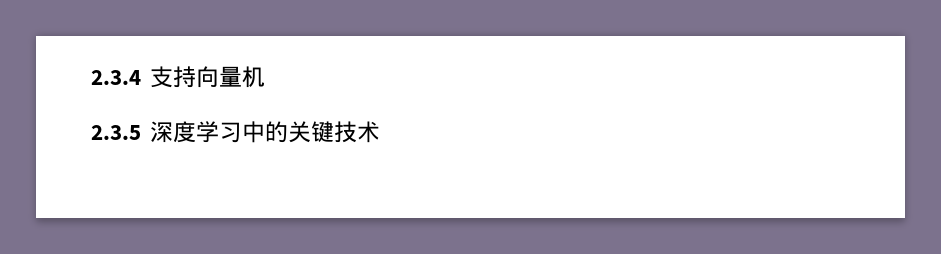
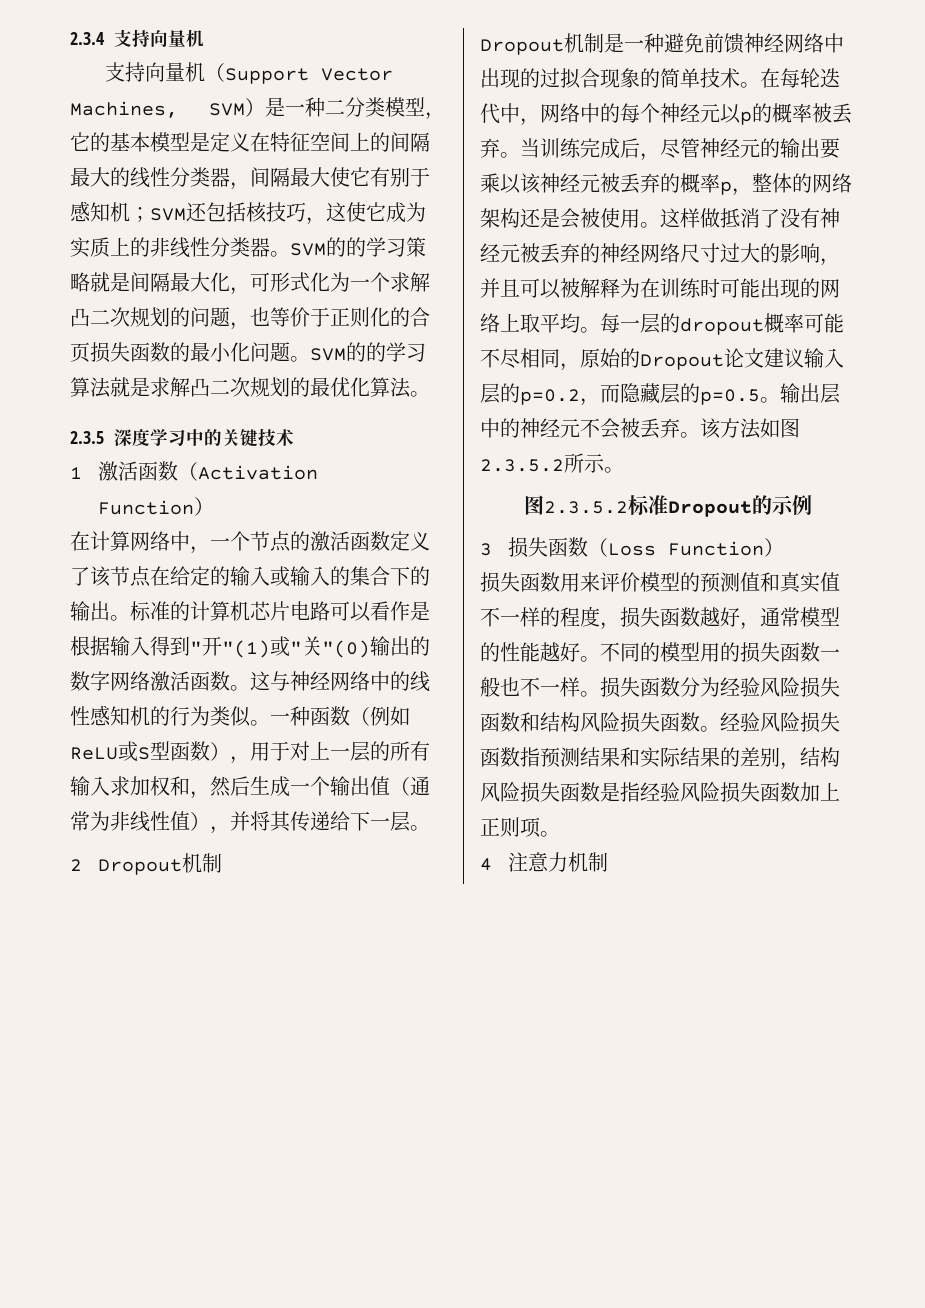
(265, 77) none -> [105,62,394,84] [70,97,445,120] [70,132,430,152] [70,167,430,190] [70,201,426,225] [70,237,426,258] [70,272,430,295] [70,307,430,330] [70,342,426,363] [70,377,430,398] // 支持向量机（Support Vector Machines, SVM）是一种二分类模型，它的基本模型是定义在特征空间上的间隔最大的线性分类器，间隔最大使它有别于感知机；SVM还包括核技巧，这使它成为实质上的非线性分类器。SVM的的学习策略就是间隔最大化，可形式化为一个求解凸二次规划的问题，也等价于正则化的合页损失函数的最小化问题。SVM的的学习算法就是求解凸二次规划的最优化算法。
(380, 132) none -> [70,461,318,481] [97,497,214,516] [70,531,430,554] [70,566,430,587] [70,601,430,622] [70,636,430,658] [70,671,430,692] [70,705,410,727] [70,741,430,764] [70,776,430,799] [70,811,430,834] [70,853,222,875] [480,33,844,55] [480,68,840,89] [480,103,852,126] [480,138,840,161] [480,173,852,196] [480,208,840,229] [480,243,840,266] [480,278,840,299] [480,313,844,335] [480,348,844,371] [480,383,840,406] [480,418,800,439] [480,453,624,473] [523,494,812,517] [480,537,784,558] [480,572,840,593] [480,606,840,630] [480,642,840,663] [480,677,840,698] [480,712,840,733] [480,747,840,770] [480,782,840,803] [480,817,560,838] [480,852,608,872] // 1激活函数（Activation Function） // 在计算网络中，一个节点的激活函数定义了该节点在给定的输入或输入的集合下的输出。标准的计算机芯片电路可以看作是根据输入得到"开"(1)或"关"(0)输出的数字网络激活函数。这与神经网络中的线性感知机的行为类似。一种函数（例如ReLU或S型函数），用于对上一层的所有输入求加权和，然后生成一个输出值（通常为非线性值），并将其传递给下一层。 // 2 Dropout机制 // Dropout机制是一种避免前馈神经网络中出现的过拟合现象的简单技术。在每轮迭代中，网络中的每个神经元以p的概率被丢弃。当训练完成后，尽管神经元的输出要乘以该神经元被丢弃的概率p，整体的网络架构还是会被使用。这样做抵消了没有神经元被丢弃的神经网络尺寸过大的影响，并且可以被解释为在训练时可能出现的网络上取平均。每一层的dropout概率可能不尽相同，原始的Dropout论文建议输入层的p=0.2，而隐藏层的p=0.5。输出层中的神经元不会被丢弃。该方法如图2.3.5.2所示。 // 图2.3.5.2标准Dropout的示例 // 3损失函数（Loss Function） // 损失函数用来评价模型的预测值和真实值不一样的程度，损失函数越好，通常模型的性能越好。不同的模型用的损失函数一般也不一样。损失函数分为经验风险损失函数和结构风险损失函数。经验风险损失函数指预测结果和实际结果的差别，结构风险损失函数是指经验风险损失函数加上正则项。 // 4注意力机制

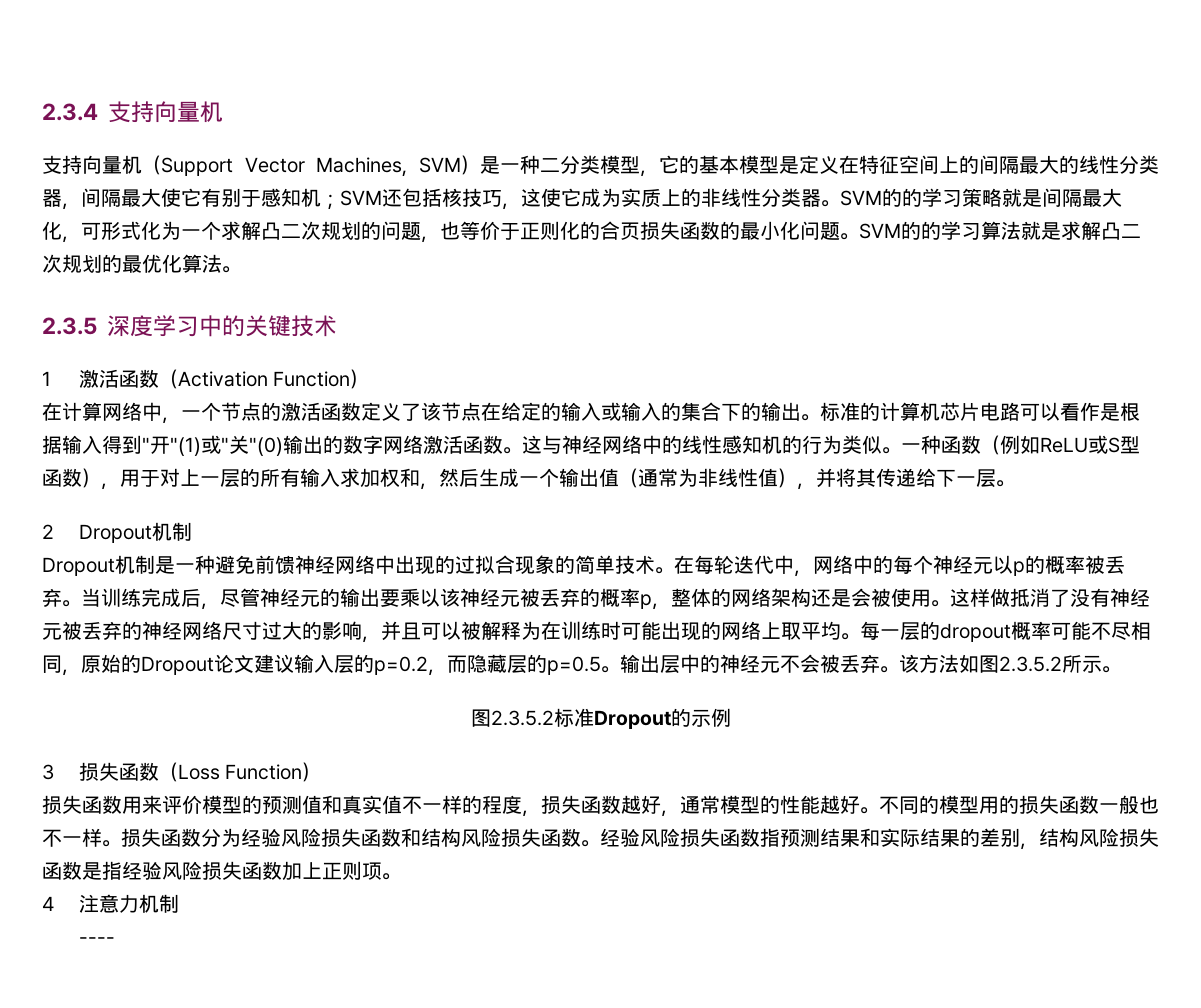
(608, 862) none -> [78,937,115,944] // ----

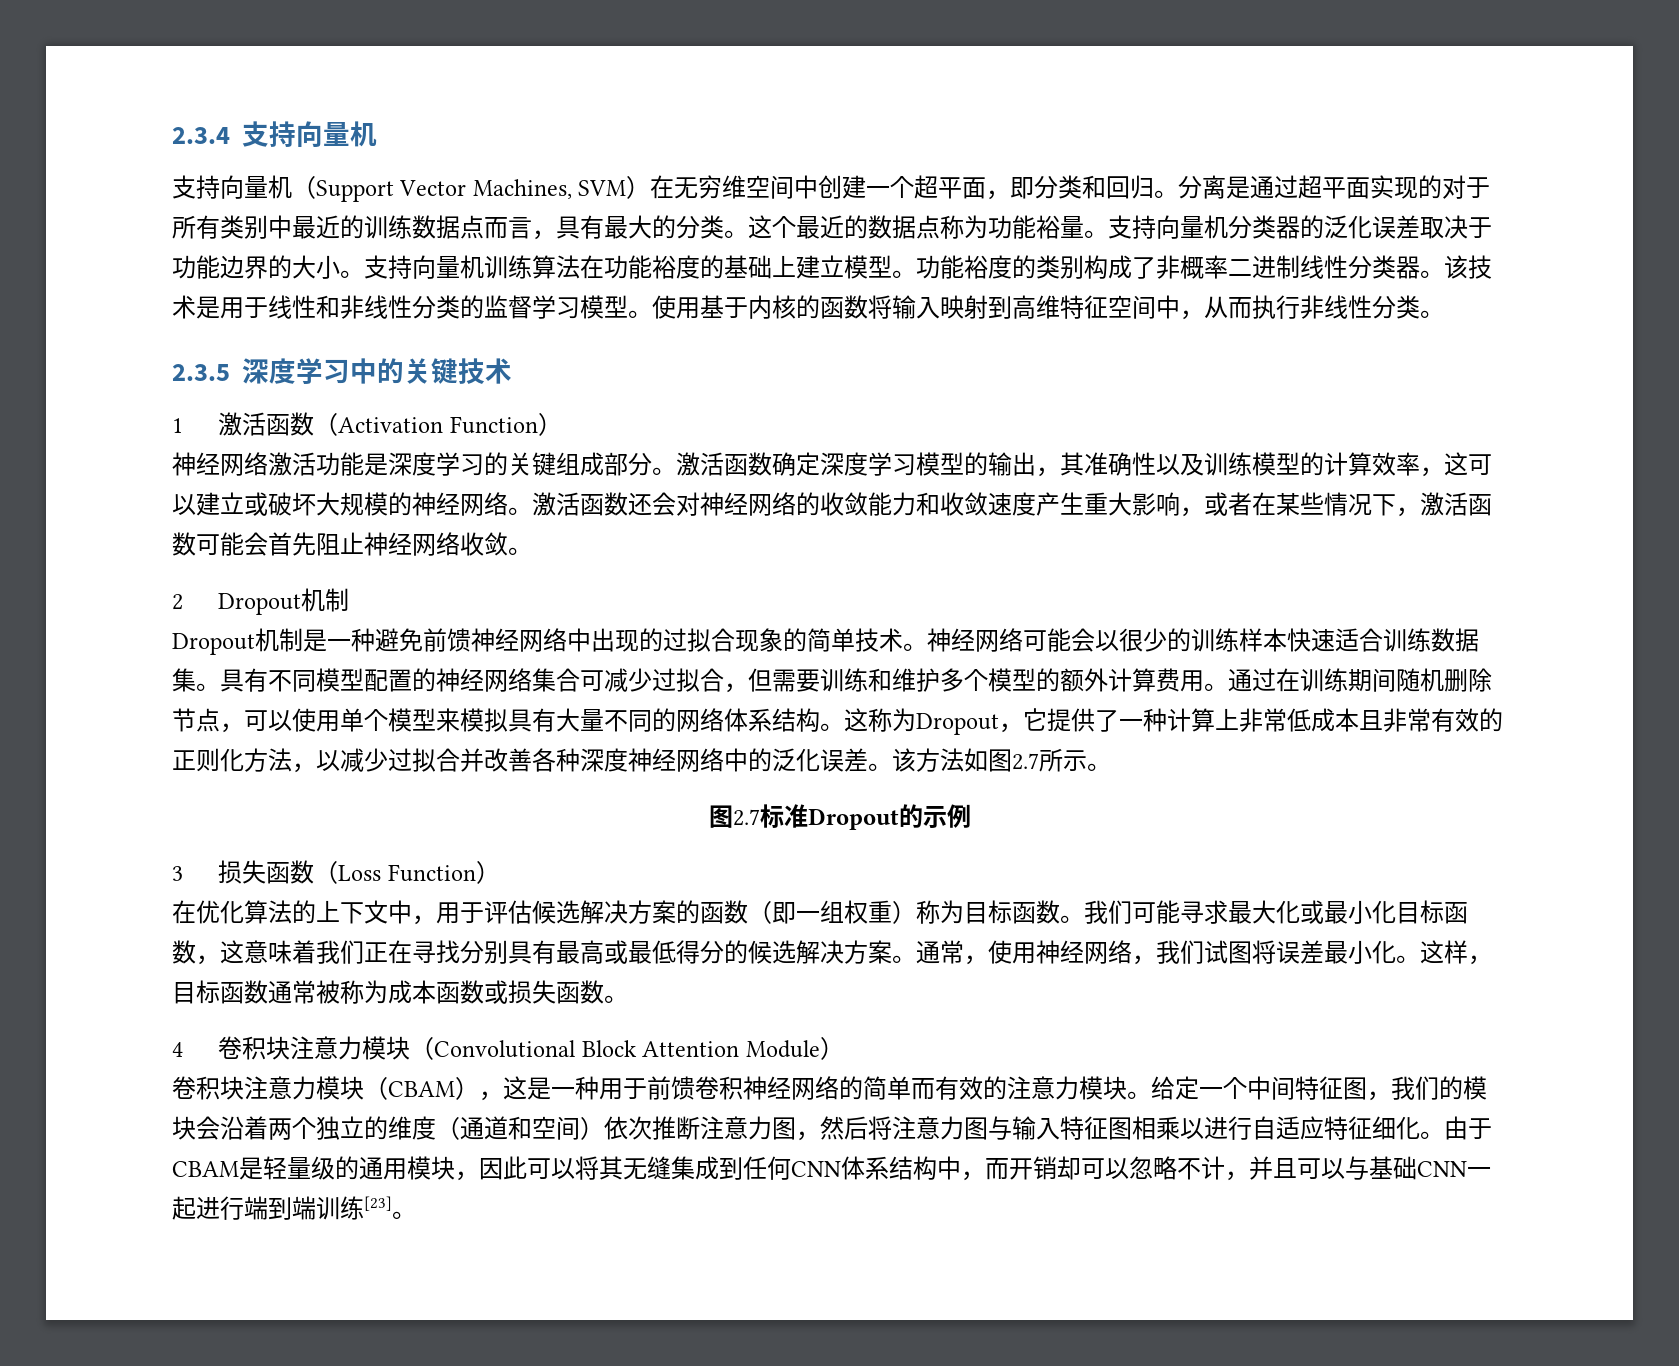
[479,155,1159,177] [42,188,1122,210] [42,221,1141,243] [42,254,222,273] 是一种二分类模型，它的基本模型是定义在特征空间上的间隔最大的线性分类器，间隔最大使它有别于感知机；SVM还包括核技巧，这使它成为实质上的非线性分类器。SVM的的学习策略就是间隔最大化，可形式化为一个求解凸二次规划的问题，也等价于正则化的合页损失函数的最小化问题。SVM的的学习算法就是求解凸二次规划的最优化算法 -> [650,175,1491,200] [172,215,1492,240] [172,255,1492,279] [172,295,1420,320] 在无穷维空间中创建一个超平面，即分类和回归。分离是通过超平面实现的对于所有类别中最近的训练数据点而言，具有最大的分类。这个最近的数据点称为功能裕量。支持向量机分类器的泛化误差取决于功能边界的大小。支持向量机训练算法在功能裕度的基础上建立模型。功能裕度的类别构成了非概率二进制线性分类器。该技术是用于线性和非线性分类的监督学习模型。使用基于内核的函数将输入映射到高维特征空间中，从而执行非线性分类
[42,402,1140,424] [42,435,1140,456] [42,468,996,490] 在计算网络中，一个节点的激活函数定义了该节点在给定的输入或输入的集合下的输出。标准的计算机芯片电路可以看作是根据输入得到"开"(1)或"关"(0)输出的数字网络激活函数。这与神经网络中的线性感知机的行为类似。一种函数（例如ReLU或S型函数），用于对上一层的所有输入求加权和，然后生成一个输出值（通常为非线性值），并将其传递给下一层 -> [172,452,1492,477] [172,492,1492,517] [172,532,508,556] 神经网络激活功能是深度学习的关键组成部分。激活函数确定深度学习模型的输出，其准确性以及训练模型的计算效率，这可以建立或破坏大规模的神经网络。激活函数还会对神经网络的收敛能力和收敛速度产生重大影响，或者在某些情况下，激活函数可能会首先阻止神经网络收敛
[674,555,1125,577] [42,588,1150,610] [42,621,1151,643] [42,654,880,676] 在每轮迭代中，网络中的每个神经元以p的概率被丢弃。当训练完成后，尽管神经元的输出要乘以该神经元被丢弃的概率p，整体的网络架构还是会被使用。这样做抵消了没有神经元被丢弃的神经网络尺寸过大的影响，并且可以被解释为在训练时可能出现的网络上取平均。每一层的dropout概率可能不尽相同，原始的Dropout论文建议输入层的p=0.2，而隐藏层的p=0.5。输出层中的神经元不会被丢弃 -> [927,628,1479,652] [172,668,1492,693] [172,708,1503,735] [172,748,868,773] 神经网络可能会以很少的训练样本快速适合训练数据集。具有不同模型配置的神经网络集合可减少过拟合，但需要训练和维护多个模型的额外计算费用。通过在训练期间随机删除节点，可以使用单个模型来模拟具有大量不同的网络体系结构。这称为Dropout，它提供了一种计算上非常低成本且非常有效的正则化方法，以减少过拟合并改善各种深度神经网络中的泛化误差
[999,656,1062,672] 2.3.5.2 -> [1012,753,1039,770] 2.7
[490,710,554,726] 2.3.5.2 -> [732,809,760,826] 2.7
[42,795,1159,817] [42,828,1159,850] [42,861,401,881] [42,894,179,913] [78,937,115,944] 损失函数用来评价模型的预测值和真实值不一样的程度，损失函数越好，通常模型的性能越好。不同的模型用的损失函数一般也不一样。损失函数分为经验风险损失函数和结构风险损失函数。经验风险损失函数指预测结果和实际结果的差别，结构风险损失函数是指经验风险损失函数加上正则项。 // 4注意力机制 // ---- -> [172,900,1468,925] [172,940,1492,965] [172,980,628,1004] [172,1036,844,1060] [172,1076,1487,1101] [172,1116,1492,1141] [172,1156,1491,1181] [172,1196,392,1220] [392,1211,416,1219] 在优化算法的上下文中，用于评估候选解决方案的函数（即一组权重）称为目标函数。我们可能寻求最大化或最小化目标函数，这意味着我们正在寻找分别具有最高或最低得分的候选解决方案。通常，使用神经网络，我们试图将误差最小化。这样，目标函数通常被称为成本函数或损失函数。 // 4卷积块注意力模块（Convolutional Block Attention Module） // 卷积块注意力模块（CBAM），这是一种用于前馈卷积神经网络的简单而有效的注意力模块。给定一个中间特征图，我们的模块会沿着两个独立的维度（通道和空间）依次推断注意力图，然后将注意力图与输入特征图相乘以进行自适应特征细化。由于CBAM是轻量级的通用模块，因此可以将其无缝集成到任何CNN体系结构中，而开销却可以忽略不计，并且可以与基础CNN一起进行端到端训练[23]。

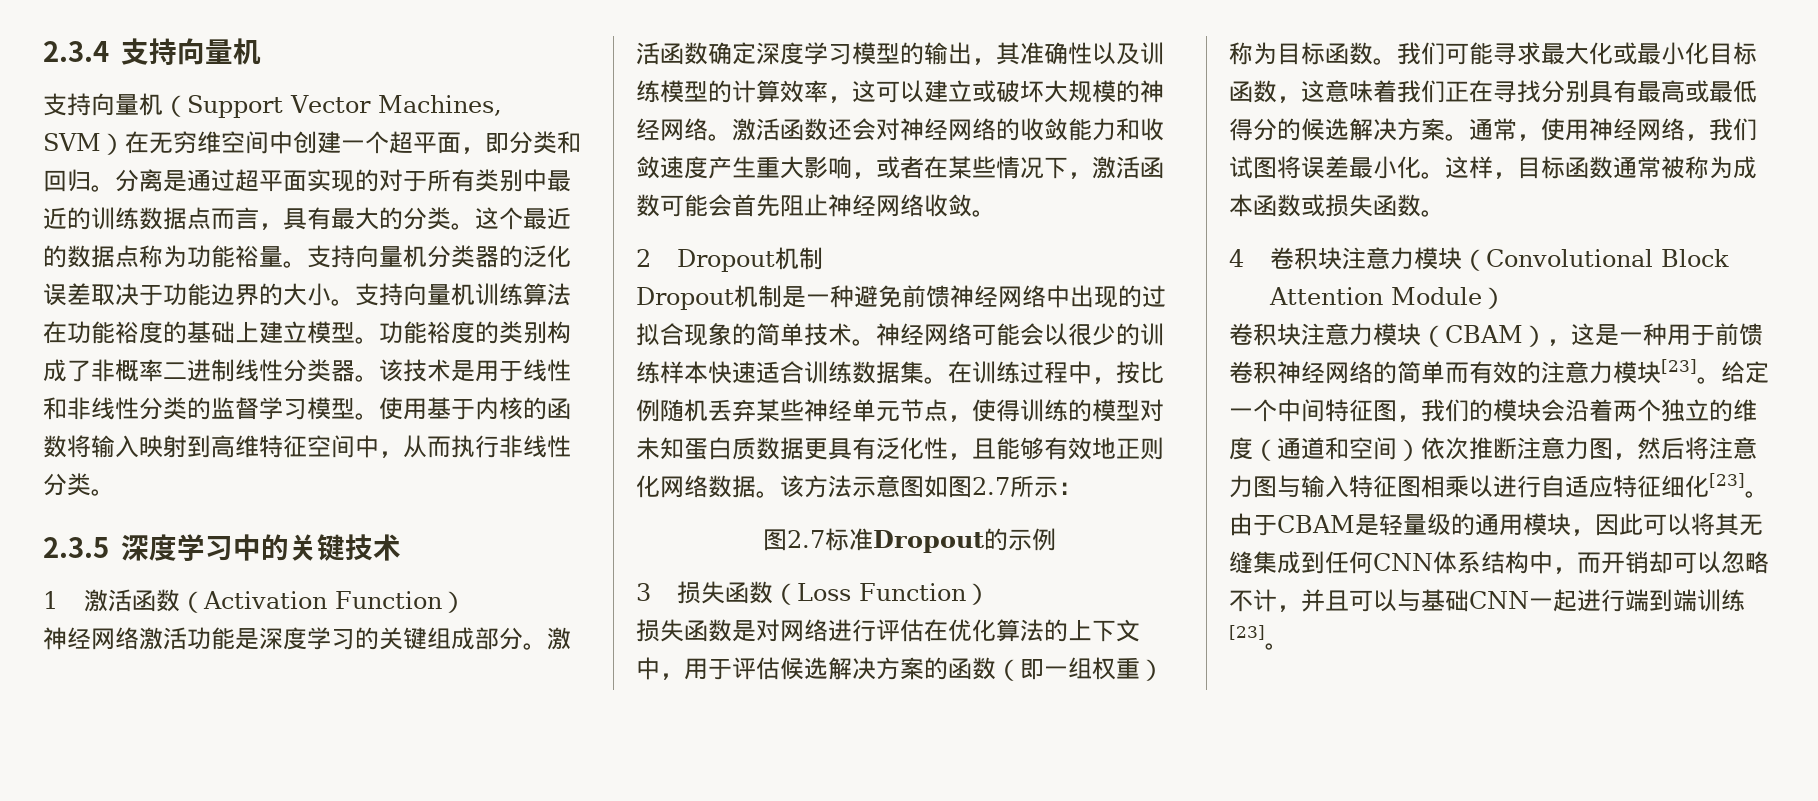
[220,668,1492,693] [172,708,1503,735] [172,748,868,773] 具有不同模型配置的神经网络集合可减少过拟合，但需要训练和维护多个模型的额外计算费用。通过在训练期间随机删除节点，可以使用单个模型来模拟具有大量不同的网络体系结构。这称为Dropout，它提供了一种计算上非常低成本且非常有效的正则化方法，以减少过拟合并改善各种深度神经网络中的泛化误差 -> [948,361,1164,384] [636,399,1164,422] [636,437,1164,460] [636,475,756,498] 在训练过程中，按比例随机丢弃某些神经单元节点，使得训练的模型对未知蛋白质数据更具有泛化性，且能够有效地正则化网络数据
(964, 760) none -> [852,475,924,498] 示意图
[1087,763,1111,771] 。 -> [1058,482,1082,495] ：
(500, 872) none -> [636,619,924,642] 损失函数是对网络进行评估
(1127, 1088) none -> [1661,359,1697,374] [23]
(1420, 1128) none -> [1709,473,1745,488] [23]

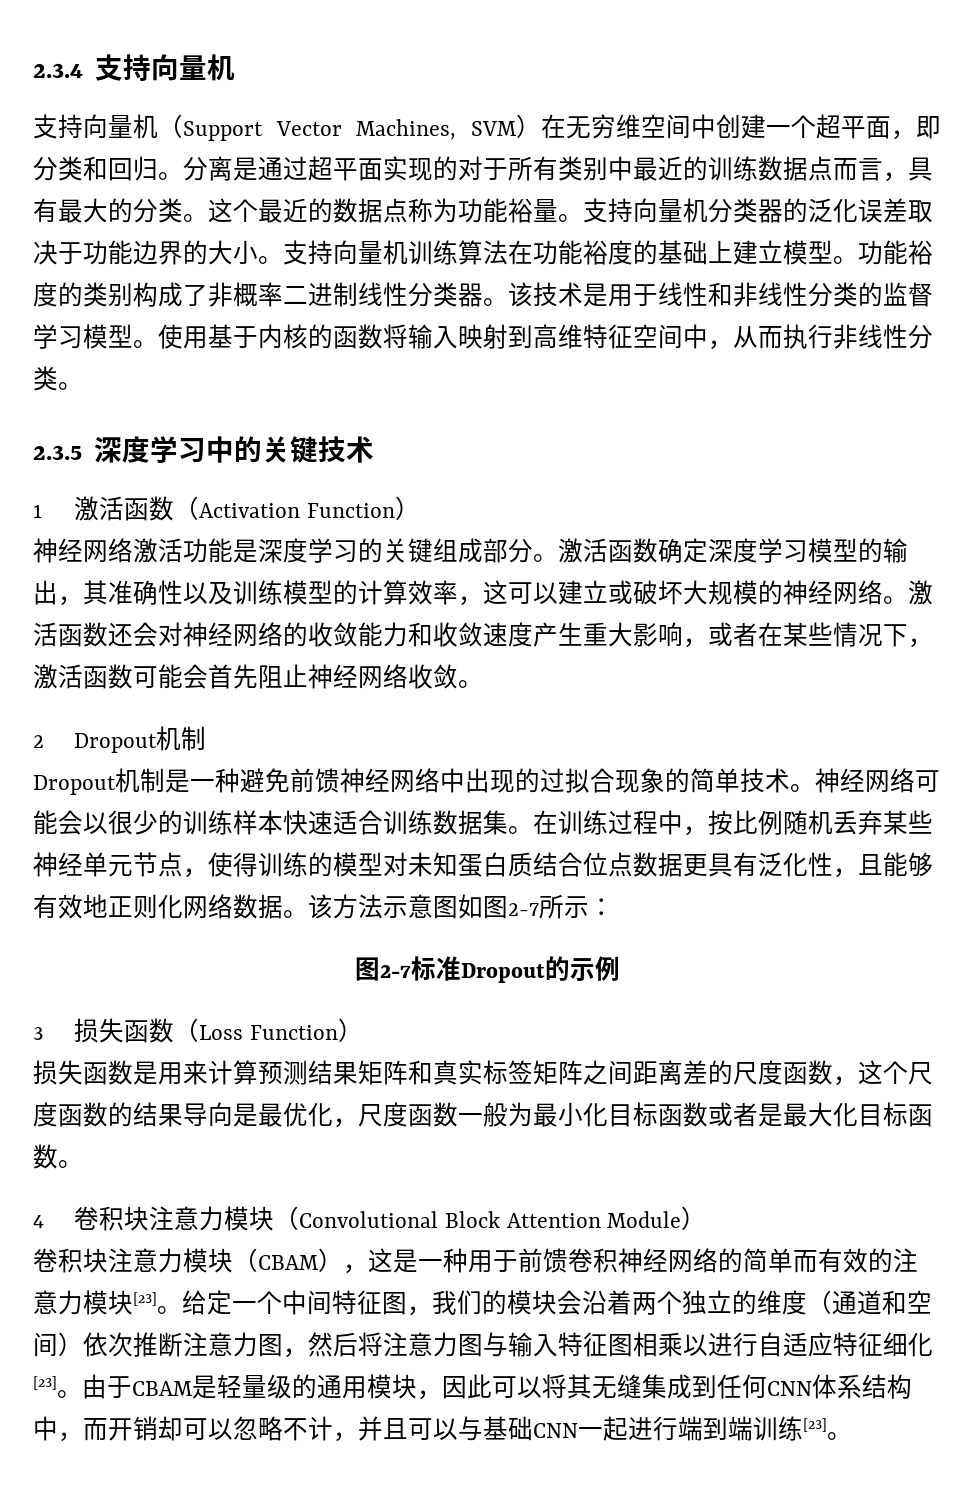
(756, 448) none -> [533,852,633,877] 结合位点
[972,477,1010,495] 2.7 -> [508,903,539,916] 2-7
[786,530,825,548] 2.7 -> [379,965,411,978] 2-7
[756,619,1140,642] [636,657,1164,681] [1229,42,1757,65] [1229,80,1757,103] [1229,118,1757,141] [1229,156,1757,179] [1229,194,1373,217] 对网络进行评估在优化算法的上下文中，用于评估候选解决方案的函数（即一组权重）称为目标函数。我们可能寻求最大化或最小化目标函数，这意味着我们正在寻找分别具有最高或最低得分的候选解决方案。通常，使用神经网络，我们试图将误差最小化。这样，目标函数通常被称为成本函数或损失 -> [158,1060,933,1086] [33,1102,908,1128] 用来计算预测结果矩阵和真实标签矩阵之间距离差的尺度函数，这个尺度函数的结果导向是最优化，尺度函数一般为最小化目标函数或者是最大化目标

